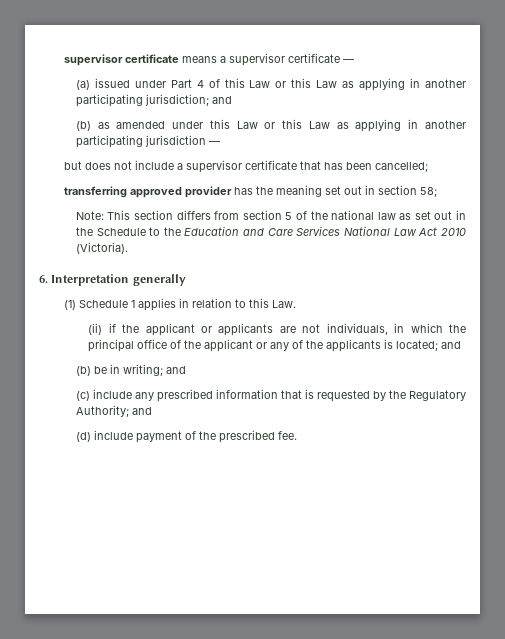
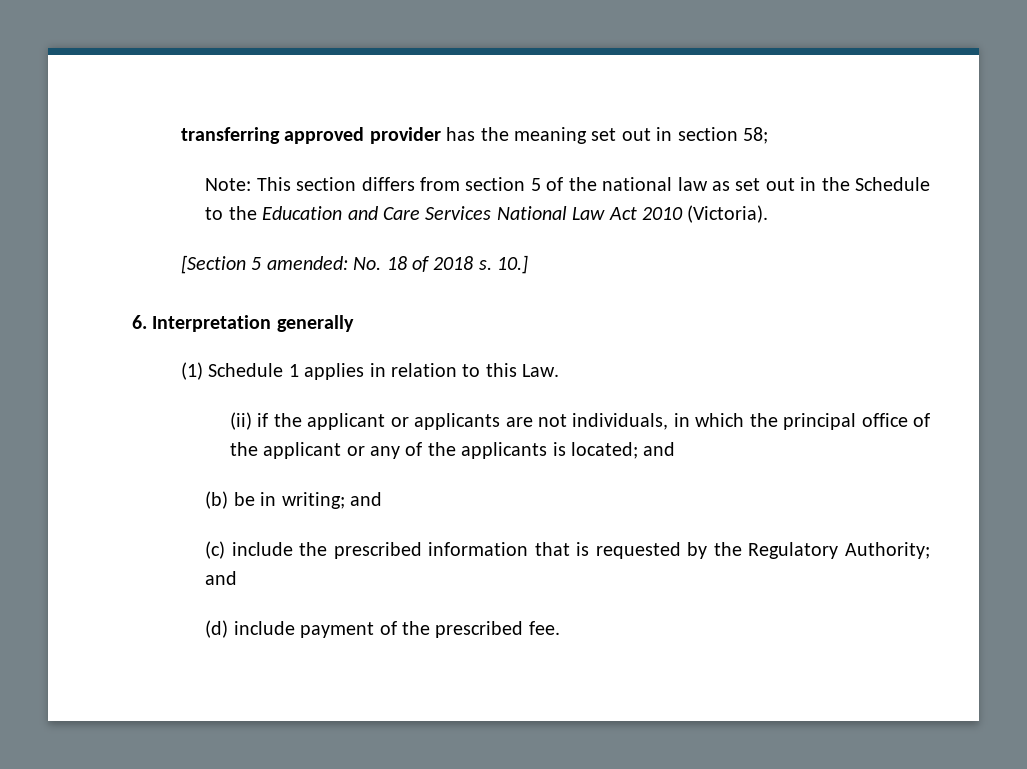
[63,53,354,66] [75,78,466,91] [75,94,232,107] [75,119,466,132] [75,135,220,148] [63,160,428,173] supervisor certificate means a supervisor certificate — // (a) issued under Part 4 of this Law or this Law as applying in another participating jurisdiction; and // (b) as amended under this Law or this Law as applying in another participating jurisdiction — // but does not include a supervisor certificate that has been cancelled; // -> (180, 135) none
(128, 248) none -> [180,255,529,274] // [Section 5 amended: No. 18 of 2018 s. 10.]
[134,392,154,401] any -> [299,542,328,556] the

